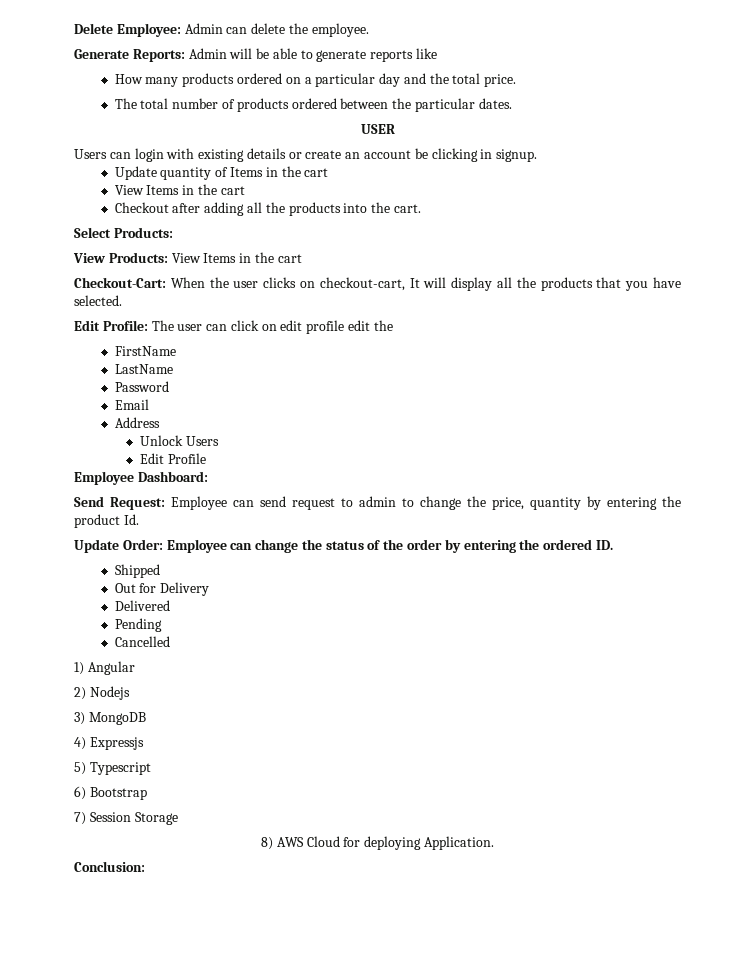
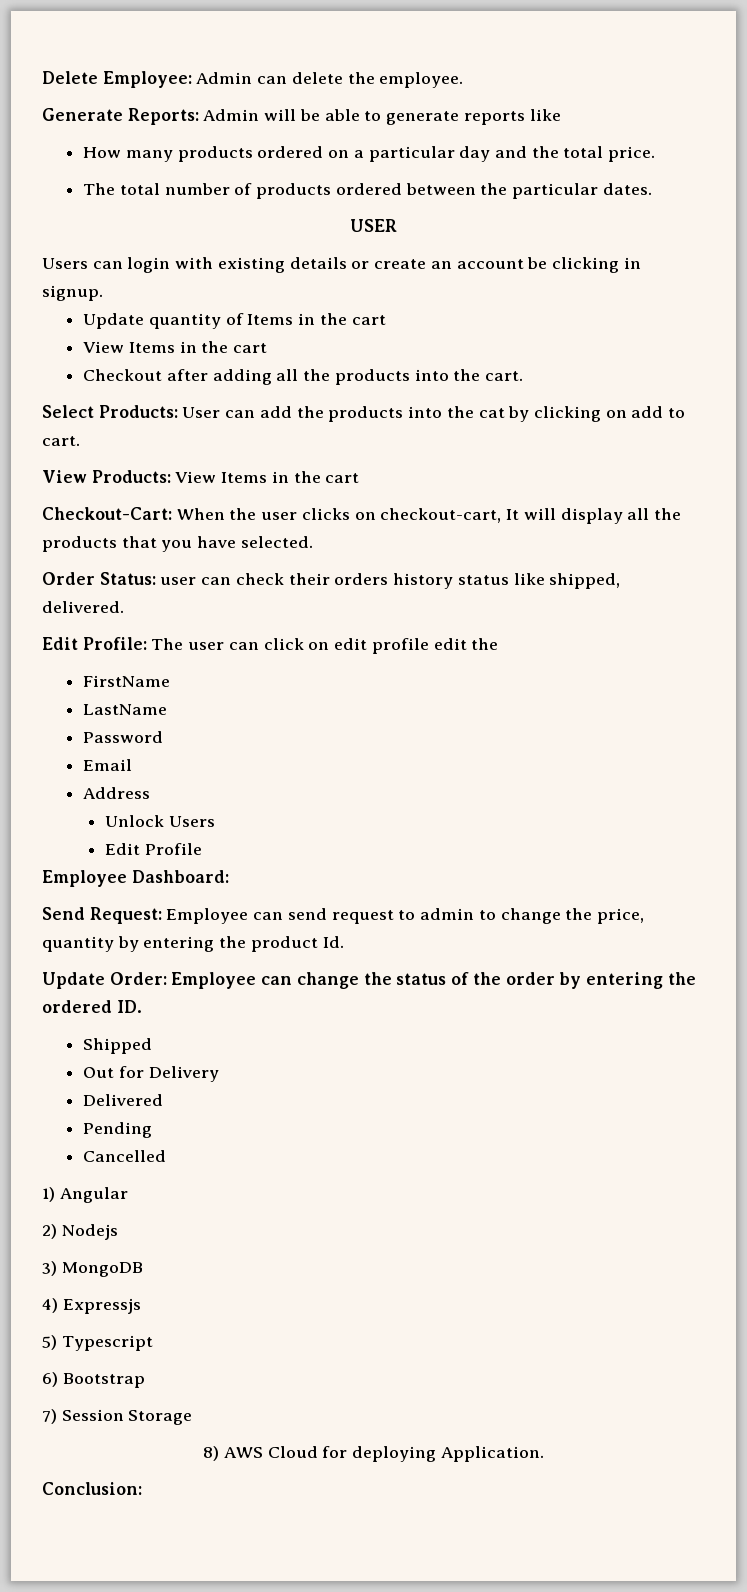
(173, 232) none -> [182,406,686,422] [42,436,80,446] User can add the products into the cat by clicking on add to cart.
(122, 300) none -> [42,572,621,589] [42,601,124,613] // Order Status: user can check their orders history status like shipped, delivered.

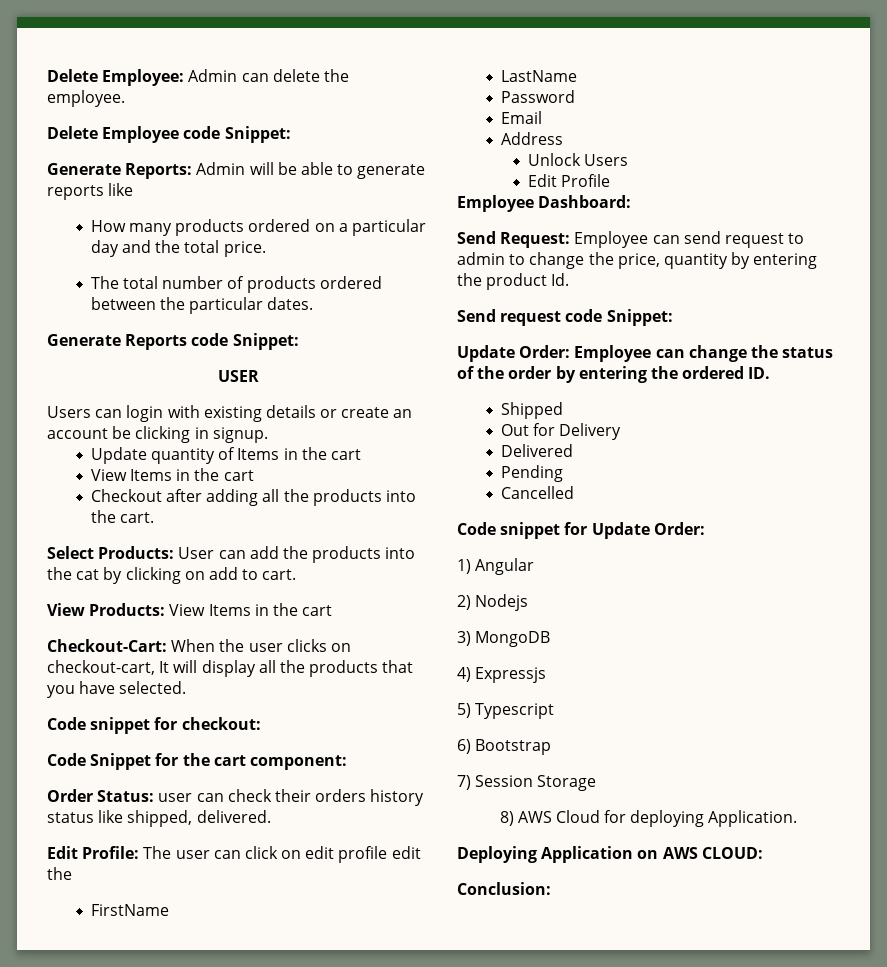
(464, 80) none -> [47,126,291,143] // Delete Employee code Snippet:
(652, 189) none -> [47,333,299,350] // Generate Reports code Snippet:
(313, 542) none -> [47,717,261,734] [47,753,347,770] // Code snippet for checkout: // Code Snippet for the cart component:
(344, 942) none -> [457,309,673,326] // Send request code Snippet:
(167, 1156) none -> [457,522,705,539] // Code snippet for Update Order:
(544, 1454) none -> [457,846,763,863] // Deploying Application on AWS CLOUD:

